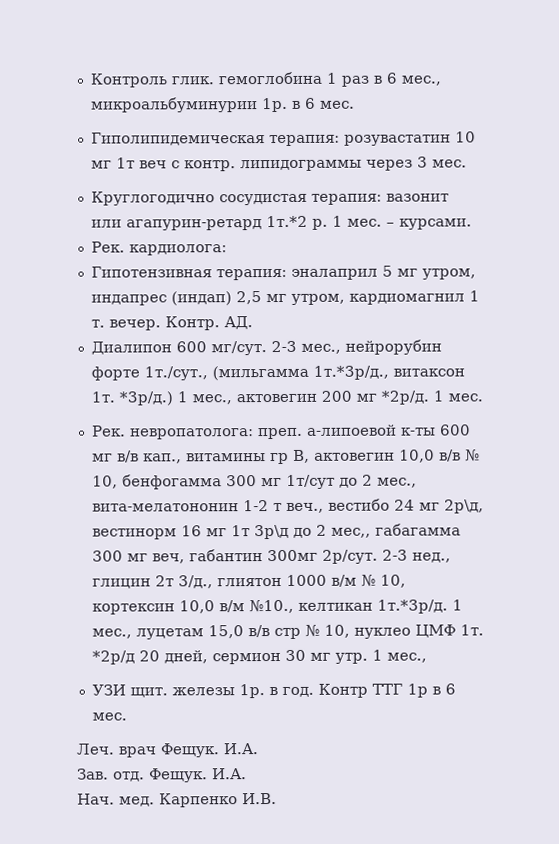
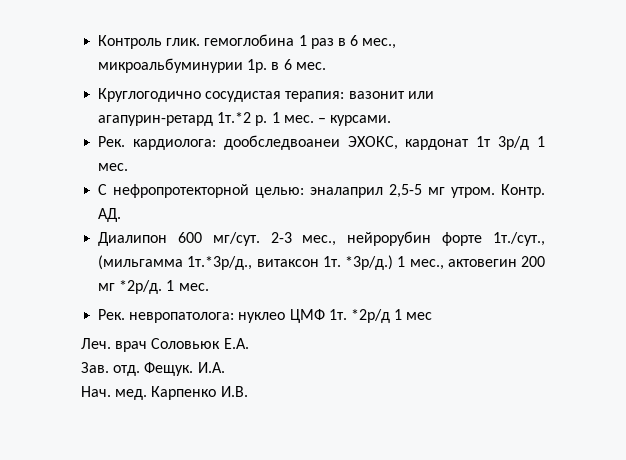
[90,131,476,147] [90,156,467,172] // Гиполипидемическая терапия: розувастатин 10 мг 1т веч с контр. липидограммы через 3 мес. -> (326, 66) none
[90,265,476,281] [90,290,480,306] [90,319,161,331] // Гипотензивная терапия: эналаприл 5 мг утром, индапрес (индап) 2,5 мг утром, кардиомагнил 1 т. вечер. -> [223,135,546,150] [98,163,129,171] [98,184,496,198] дообследвоанеи ЭХОКС, кардонат 1т 3р/д 1 мес. // С нефропротекторной целью: эналаприл 2,5-5 мг утром.
[257,424,471,440] [91,449,480,465] [91,474,417,490] [91,498,484,514] [91,523,461,540] [91,549,451,564] [91,574,406,589] [91,599,463,615] [91,624,484,640] [91,649,427,665] [91,683,456,699] [91,712,127,721] преп. а-липоевой к-ты 600 мг в/в кап., витамины гр В, актовегин 10,0 в/в № 10, бенфогамма 300 мг 1т/сут до 2 мес., вита-мелатононин 1-2 т веч., вестибо 24 мг 2р\д, вестинорм 16 мг 1т 3р\д до 2 мес,, габагамма 300 мг веч, габантин 300мг 2р/сут. 2-3 нед., глицин 2т 3/д., глиятон 1000 в/м № 10, кортексин 10,0 в/м №10., келтикан 1т.*3р/д. 1 мес., луцетам 15,0 в/в стр № 10, нуклео ЦМФ 1т. *2р/д 20 дней, сермион 30 мг утр. 1 мес., // УЗИ щит. железы 1р. в год. Контр ТТГ 1р в 6 мес. -> [238,309,433,323] нуклео ЦМФ 1т. *2р/д 1 мес
[160,743,258,758] Фещук. И.А. -> [151,338,249,349] Соловьюк Е.А.

